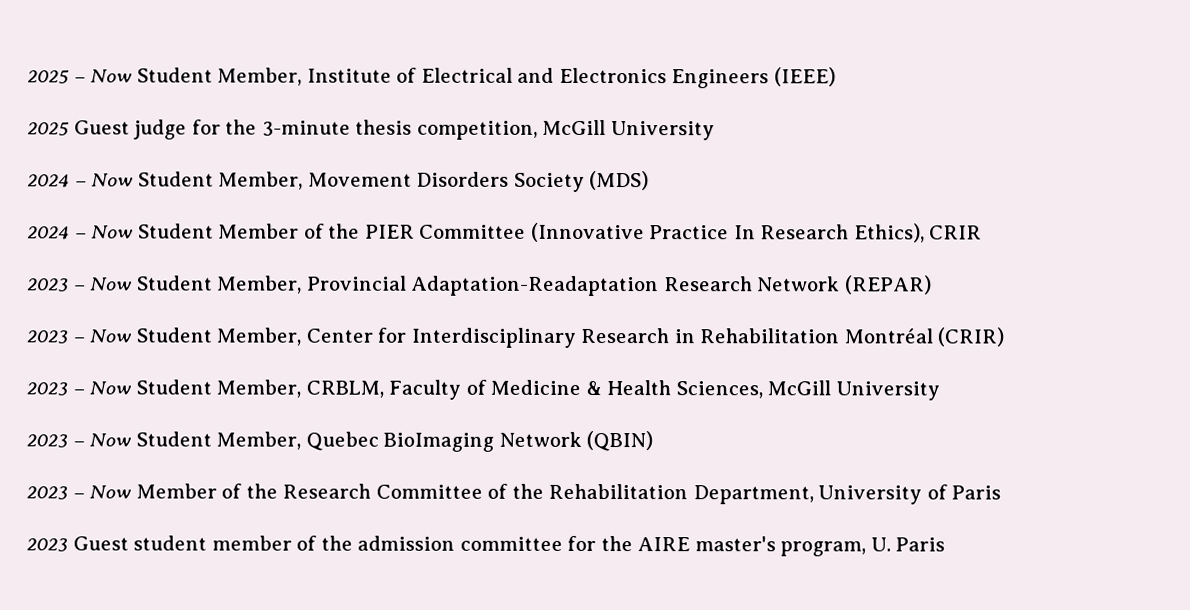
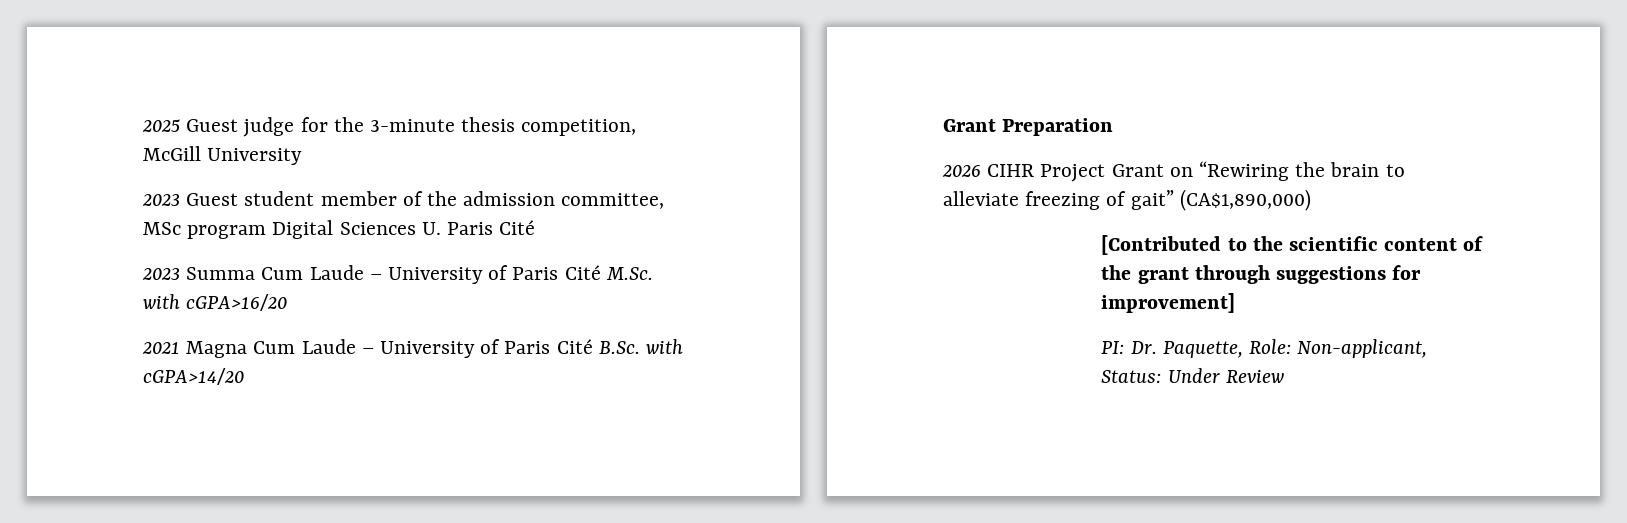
[27,67,836,89] [27,122,69,136] 2025 – Now Student Member, Institute of Electrical and Electronics Engineers (IEEE) // 2025 -> [142,119,180,132] 2025
[27,170,650,192] [27,222,983,243] [27,275,932,297] [26,327,1005,348] [26,379,940,401] [26,430,654,452] [26,483,1002,505] // 2024 – Now Student Member, Movement Disorders Society (MDS) // 2024 – Now Student Member of the PIER Committee (Innovative Practice In Research Ethics), CRIR // 2023 – Now Student Member, Provincial Adaptation-Readaptation Research Network (REPAR) // 2023 – Now Student Member, Center for Interdisciplinary Research in Rehabilitation Montréal (CRIR) // 2023 – Now Student Member, CRBLM, Faculty of Medicine & Health Sciences, McGill University // 2023 – Now Student Member, Quebec BioImaging Network (QBIN) // 2023 – Now Member of the Research Committee of the Rehabilitation Department, University of Paris -> (303, 156) none
[459,535,946,557] committee for the AIRE master's program, U. Paris -> [561,193,665,209] [143,220,536,239] [142,265,653,284] [143,294,288,311] [142,339,684,358] [143,368,244,385] [943,118,1114,136] [942,161,1405,182] [943,189,1311,211] [1101,235,1484,255] [1101,265,1422,284] [1101,293,1236,313] [1101,339,1428,358] [1101,368,1284,383] committee, MSc program Digital Sciences U. Paris Cité // 2023 Summa Cum Laude – University of Paris Cité M.Sc. with cGPA>16/20 // 2021 Magna Cum Laude – University of Paris Cité B.Sc. with cGPA>14/20 // Grant Preparation // 2026 CIHR Project Grant on “Rewiring the brain to alleviate freezing of gait” (CA$1,890,000) // [Contributed to the scientific content of the grant through suggestions for improvement] // PI: Dr. Paquette, Role: Non-applicant, Status: Under Review

